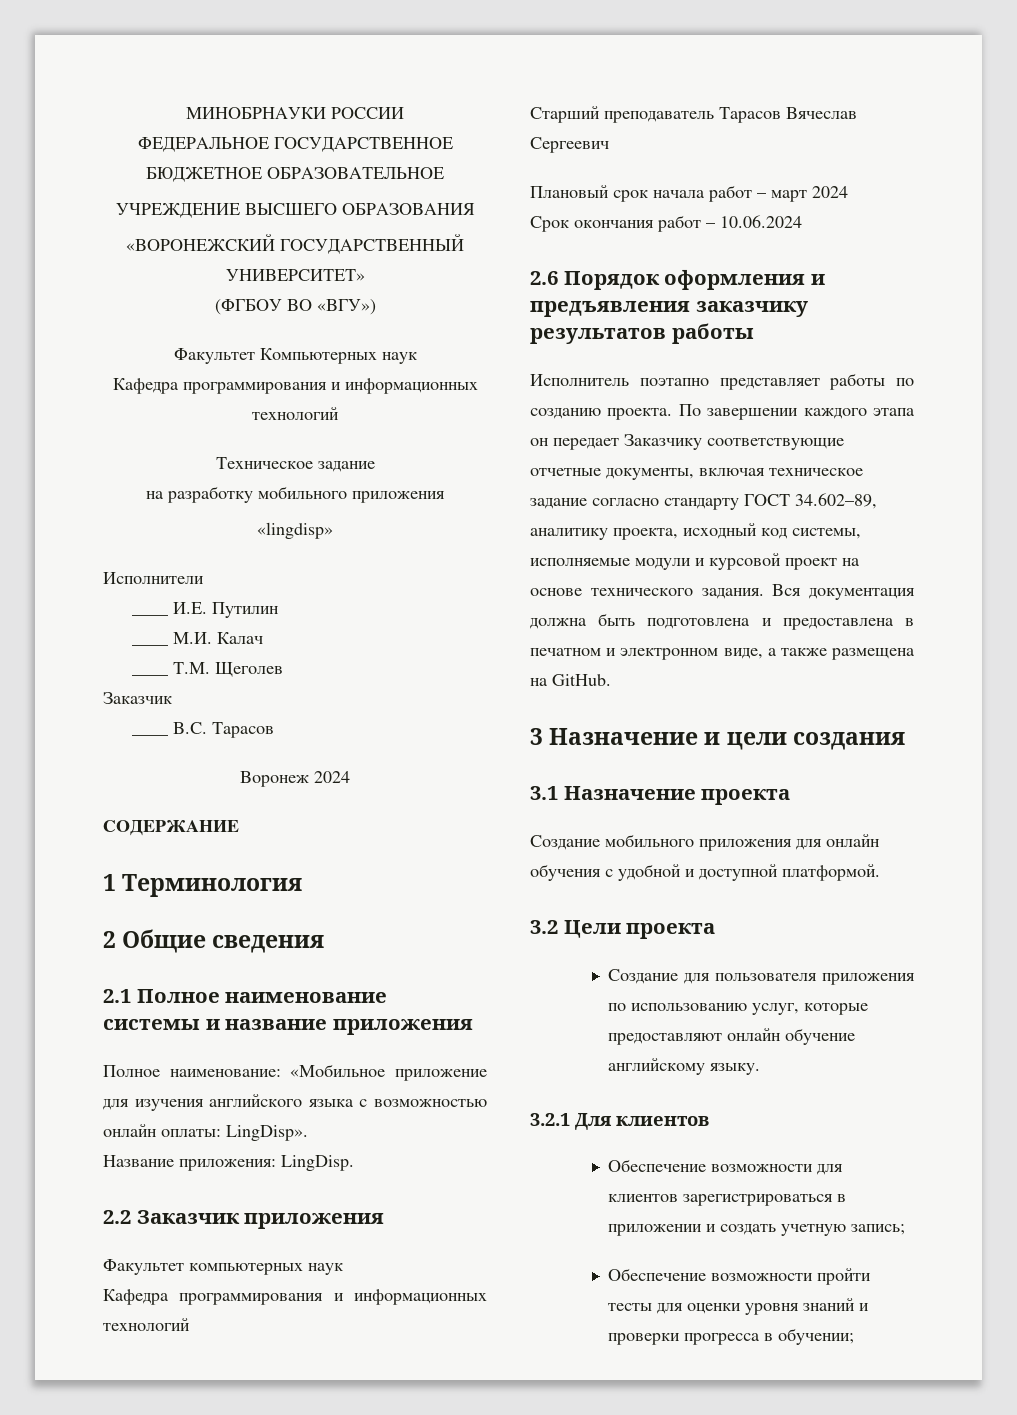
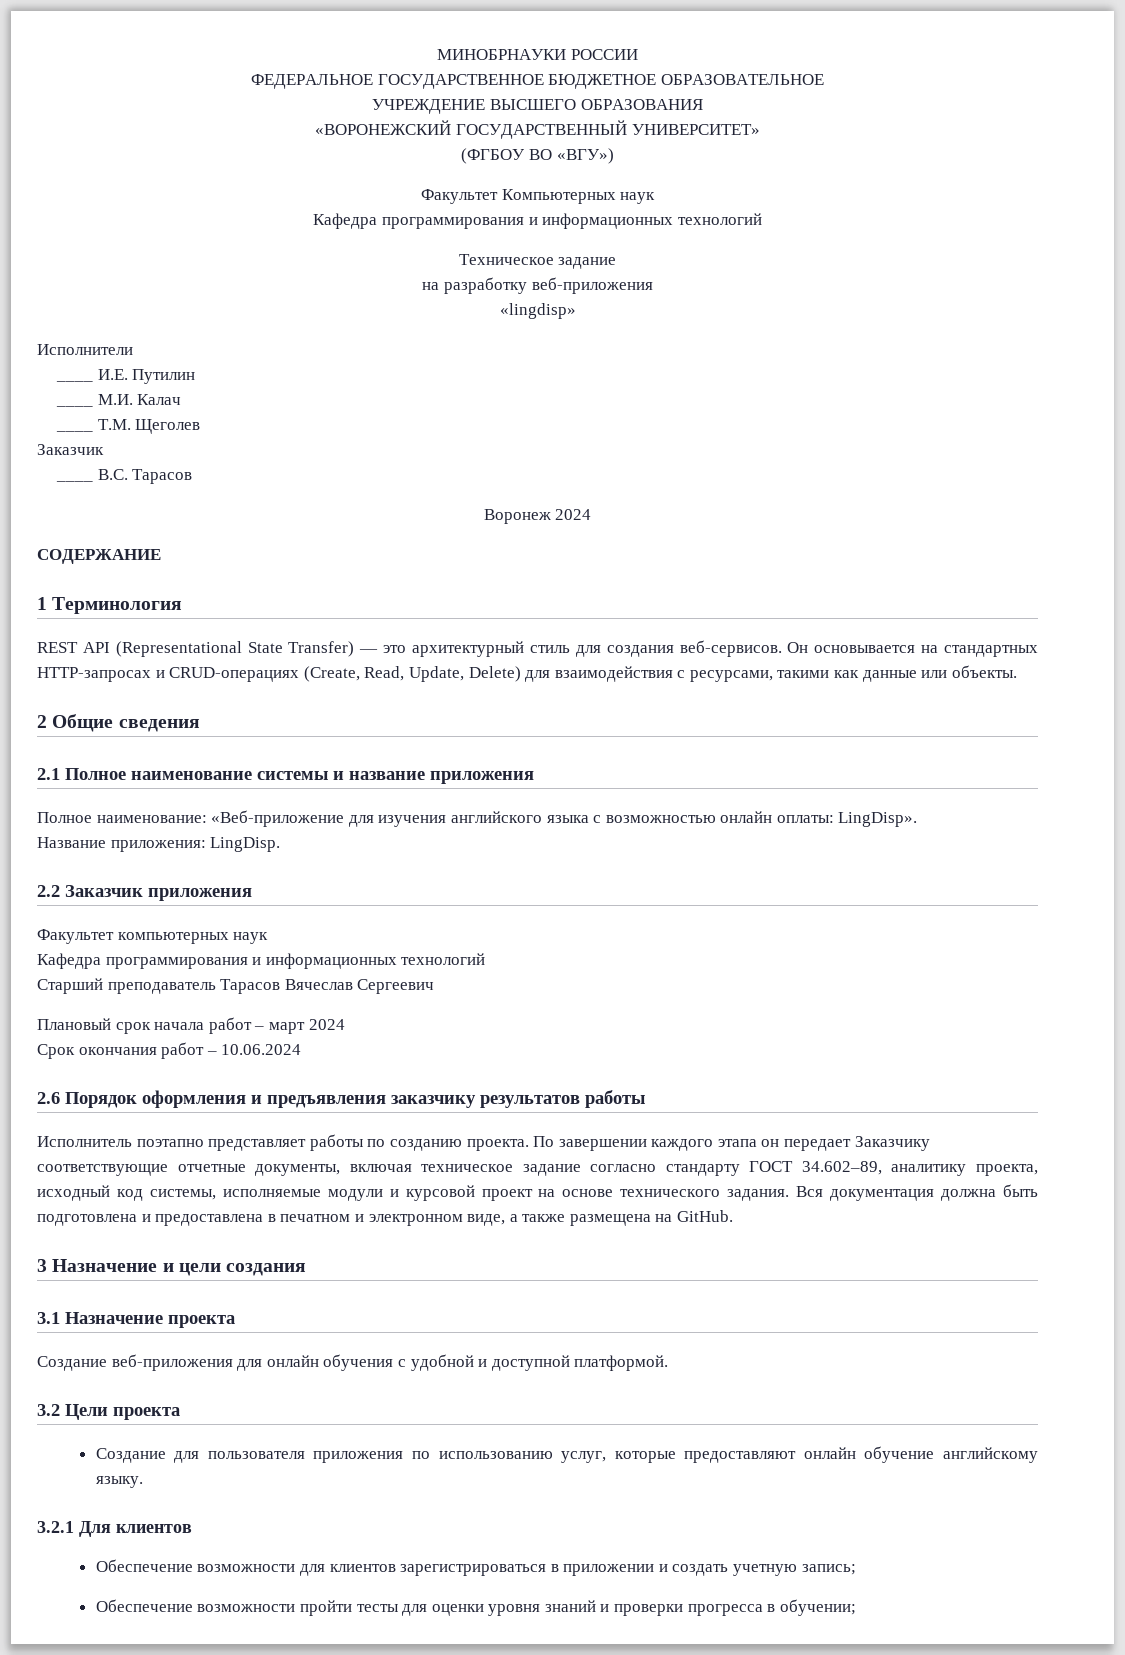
[258,486,445,503] мобильного приложения -> [531,277,653,294] веб-приложения
(303, 885) none -> [37,640,1038,657] [37,665,1017,682] // REST API (Representational State Transfer) — это архитектурный стиль для создания веб-сервисов. Он основывается на стандартных HTTP-запросах и CRUD-операциях (Create, Read, Update, Delete) для взаимодействия с ресурсами, такими как данные или объекты.
[290,1064,488,1081] «Мобильное приложение -> [211,810,345,827] «Веб-приложение
[605,834,792,851] мобильного приложения -> [111,1354,233,1371] веб-приложения

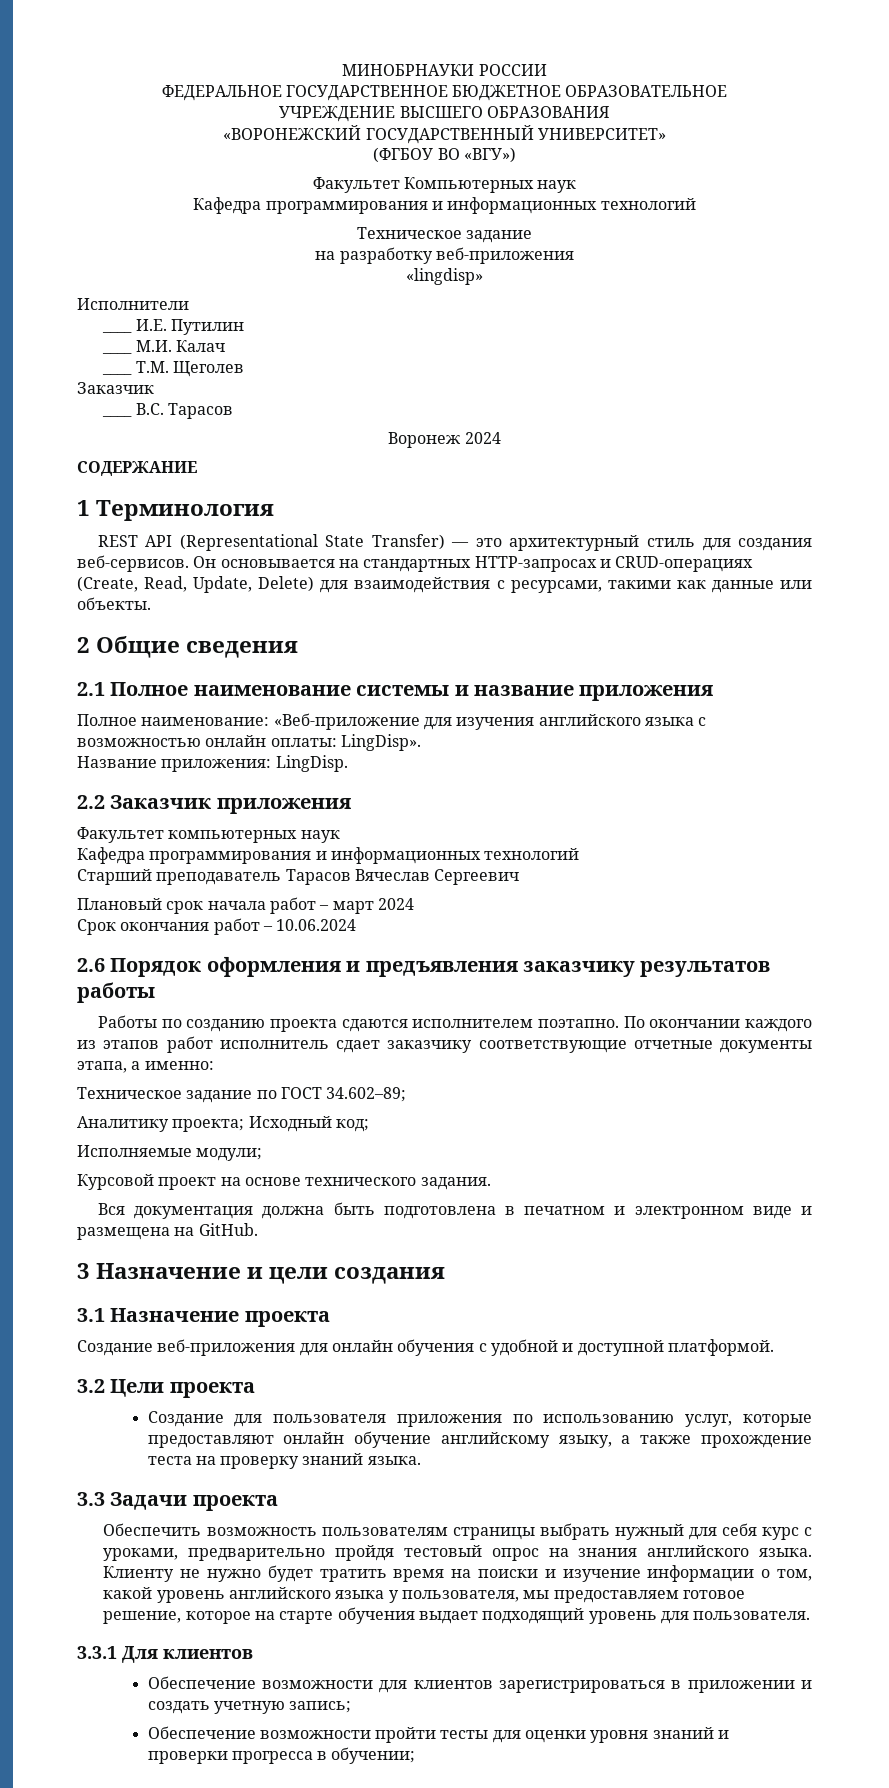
[37,1134,930,1151] [37,1161,1038,1176] [37,1185,475,1201] Исполнитель поэтапно представляет работы по созданию проекта. По завершении каждого этапа он передает Заказчику соответствующие отчетные документы, включая техническое задание согласно стандарту ГОСТ 34.602–89, аналитику проекта, исходный код системы, исполняемые модули и курсовой -> [97,1015,813,1032] [77,1036,812,1053] [77,1061,214,1073] [77,1087,407,1103] [77,1116,369,1132] [77,1145,263,1161] [77,1174,154,1190] Работы по созданию проекта сдаются исполнителем поэтапно. По окончании каждого из этапов работ исполнитель сдает заказчику соответствующие отчетные документы этапа, а именно: // Техническое задание по ГОСТ 34.602–89; // Аналитику проекта; Исходный код; // Исполняемые модули; // Курсовой
(790, 1195) none -> (491, 1183) //
[141,1214,264,1226] и предоставлена -> (496, 1212) none
[467,1214,566,1226] виде, а также -> [752,1206,812,1219] виде и
[95,1476,143,1488] [37,1521,74,1533] языку. // 3.2.1 -> [558,1435,812,1448] [147,1453,421,1469] [77,1492,278,1511] [103,1523,812,1540] [103,1545,813,1561] [103,1565,812,1582] [103,1587,746,1603] [103,1607,811,1624] [77,1646,117,1659] языку, а также прохождение теста на проверку знаний языка. // 3.3 Задачи проекта // Обеспечить возможность пользователям страницы выбрать нужный для себя курс с уроками, предварительно пройдя тестовый опрос на знания английского языка. Клиенту не нужно будет тратить время на поиски и изучение информации о том, какой уровень английского языка у пользователя, мы предоставляем готовое решение, которое на старте обучения выдает подходящий уровень для пользователя. // 3.3.1

